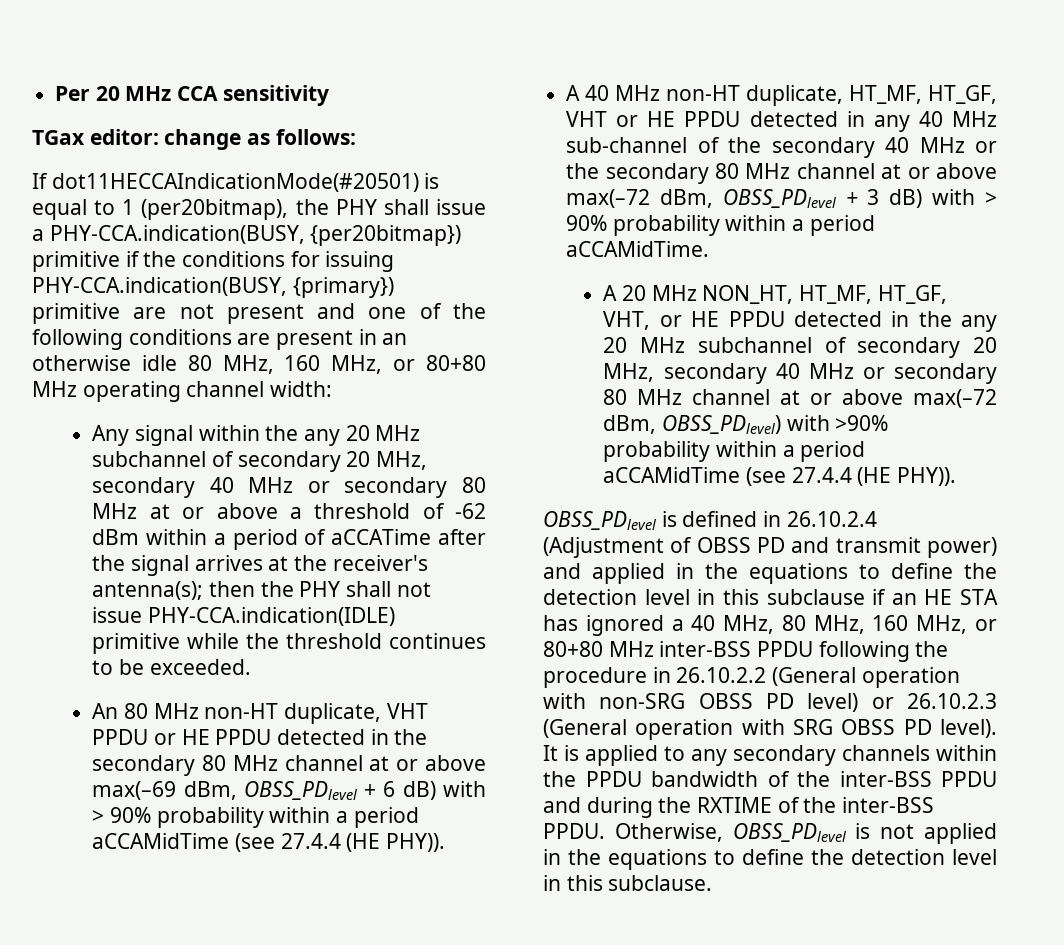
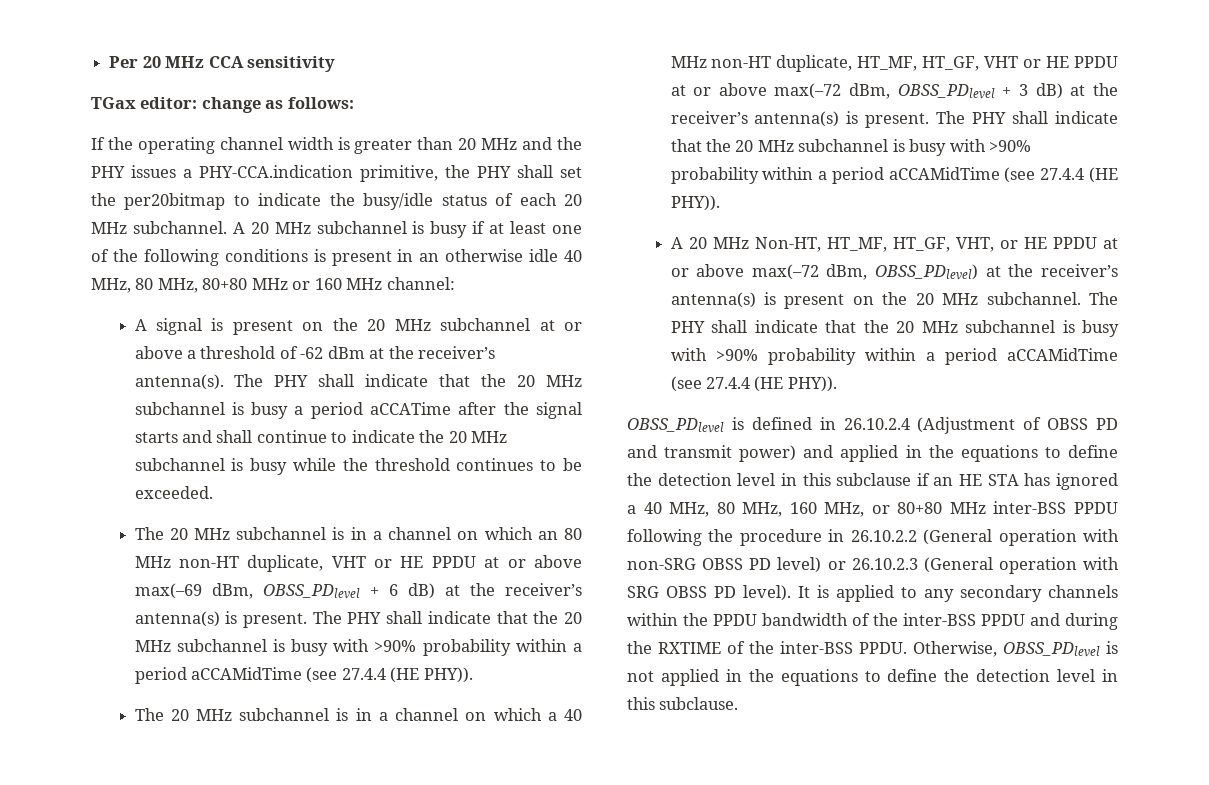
[51,173,440,192] [32,199,487,220] [32,225,462,246] [32,251,395,272] [32,277,394,298] [32,303,356,324] dot11HECCAIndicationMode(#20501) is equal to 1 (per20bitmap), the PHY shall issue a PHY-CCA.indication(BUSY, {per20bitmap}) primitive if the conditions for issuing PHY-CCA.indication(BUSY, {primary}) primitive are not present and -> [107,137,583,154] [91,165,582,182] [91,193,583,210] [91,221,547,238] the operating channel width is greater than 20 MHz and the PHY issues a PHY-CCA.indication primitive, the PHY shall set the per20bitmap to indicate the busy/idle status of each 20 MHz subchannel. A 20 MHz subchannel is busy if at least
[237,333,271,345] are -> [313,249,326,262] is
[187,355,486,374] [32,381,333,402] [92,425,421,446] [92,451,428,472] [92,477,486,498] [92,503,138,519] 80 MHz, 160 MHz, or 80+80 MHz operating channel width: // Any signal within the any 20 MHz subchannel of secondary 20 MHz, secondary 40 MHz or secondary 80 MHz -> [563,250,582,262] [91,277,455,293] [134,318,531,335] 40 MHz, 80 MHz, 80+80 MHz or 160 MHz channel: // A signal is present on the 20 MHz subchannel
[146,529,327,550] within a period of -> [369,346,496,359] [134,374,583,390] [134,402,363,419] at the receiver’s antenna(s). The PHY shall indicate that the 20 MHz subchannel is busy a period
[194,555,428,571] [92,581,431,600] [92,607,396,626] [92,633,181,654] arrives at the receiver's antenna(s); then the PHY shall not issue PHY-CCA.indication(IDLE) primitive -> [134,430,508,443] [134,458,288,475] starts and shall continue to indicate the 20 MHz subchannel is busy
[92,703,119,719] An -> [134,527,558,540] The 20 MHz subchannel is in a channel on which an
[92,729,428,745] [92,755,363,776] PPDU or HE PPDU detected in the secondary 80 MHz channel -> [374,556,476,568] or HE PPDU
[442,781,486,797] [92,807,419,828] [92,833,446,852] [566,85,997,106] [566,111,997,132] [566,137,997,158] [566,163,997,184] [566,189,997,208] [566,215,875,236] [566,241,710,257] [603,285,794,304] with > 90% probability within a period aCCAMidTime (see 27.4.4 (HE PHY)). // A 40 MHz non-HT duplicate, HT_MF, HT_GF, VHT or HE PPDU detected in any 40 MHz sub-channel of the secondary 40 MHz or the secondary 80 MHz channel at or above max(–72 dBm, OBSS_PDlevel + 3 dB) with > 90% probability within a period aCCAMidTime. // A 20 MHz NON_HT, -> [444,583,583,596] [134,611,582,628] [134,639,583,656] [134,667,473,684] [134,708,583,721] [670,55,1118,72] [670,83,1118,99] [670,111,1118,128] [670,139,1032,156] [670,167,1118,184] [670,195,720,211] [670,237,821,252] at the receiver’s antenna(s) is present. The PHY shall indicate that the 20 MHz subchannel is busy with >90% probability within a period aCCAMidTime (see 27.4.4 (HE PHY)). // The 20 MHz subchannel is in a channel on which a 40 MHz non-HT duplicate, HT_MF, HT_GF, VHT or HE PPDU at or above max(–72 dBm, OBSS_PDlevel + 3 dB) at the receiver’s antenna(s) is present. The PHY shall indicate that the 20 MHz subchannel is busy with >90% probability within a period aCCAMidTime (see 27.4.4 (HE PHY)). // A 20 MHz Non-HT,
[793,311,997,332] [603,337,997,358] [603,363,997,384] [603,389,771,405] detected in the any 20 MHz subchannel of secondary 20 MHz, secondary 40 MHz or secondary 80 MHz channel -> (1097, 243) none
(782, 424) none -> [985,264,1118,277] [670,292,1118,309] [670,320,1119,337] at the receiver’s antenna(s) is present on the 20 MHz subchannel. The PHY shall indicate that the 20 MHz subchannel is busy

